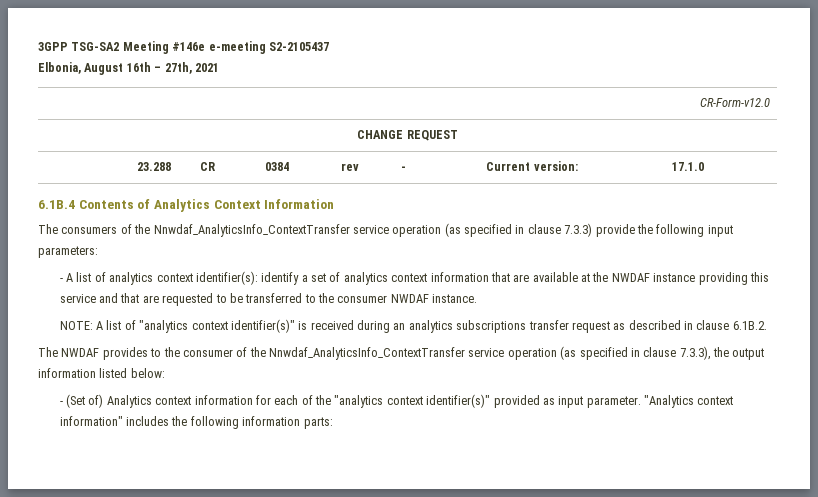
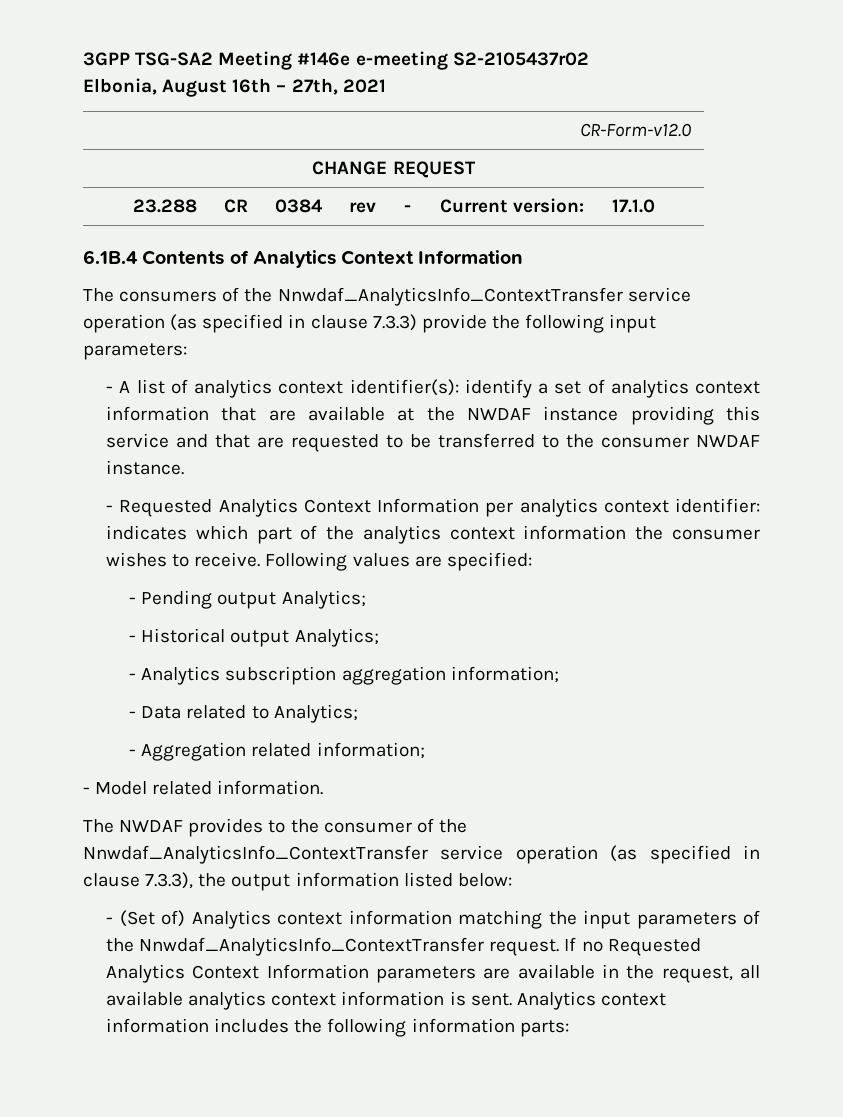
[268,42,329,51] S2-2105437 -> [452,52,589,66] S2-2105437r02
[59,319,767,333] NOTE: A list of "analytics context identifier(s)" is received during an analytics subscriptions transfer request as described in clause 6.1B.2. -> [106,498,760,517] [106,525,761,544] [106,552,532,571] [129,590,366,609] [129,628,379,647] [129,666,559,685] [129,704,358,723] [129,742,425,761] [83,780,324,795] - Requested Analytics Context Information per analytics context identifier: indicates which part of the analytics context information the consumer wishes to receive. Following values are specified: // - Pending output Analytics; // - Historical output Analytics; // - Analytics subscription aggregation information; // - Data related to Analytics; // - Aggregation related information; // - Model related information.
[255,394,734,408] [59,416,123,426] for each of the "analytics context identifier(s)" provided as input parameter. "Analytics context information" -> [458,910,761,929] [106,937,701,956] [106,964,761,983] [106,991,666,1010] [106,1018,210,1033] matching the input parameters of the Nnwdaf_AnalyticsInfo_ContextTransfer request. If no Requested Analytics Context Information parameters are available in the request, all available analytics context information is sent. Analytics context information

